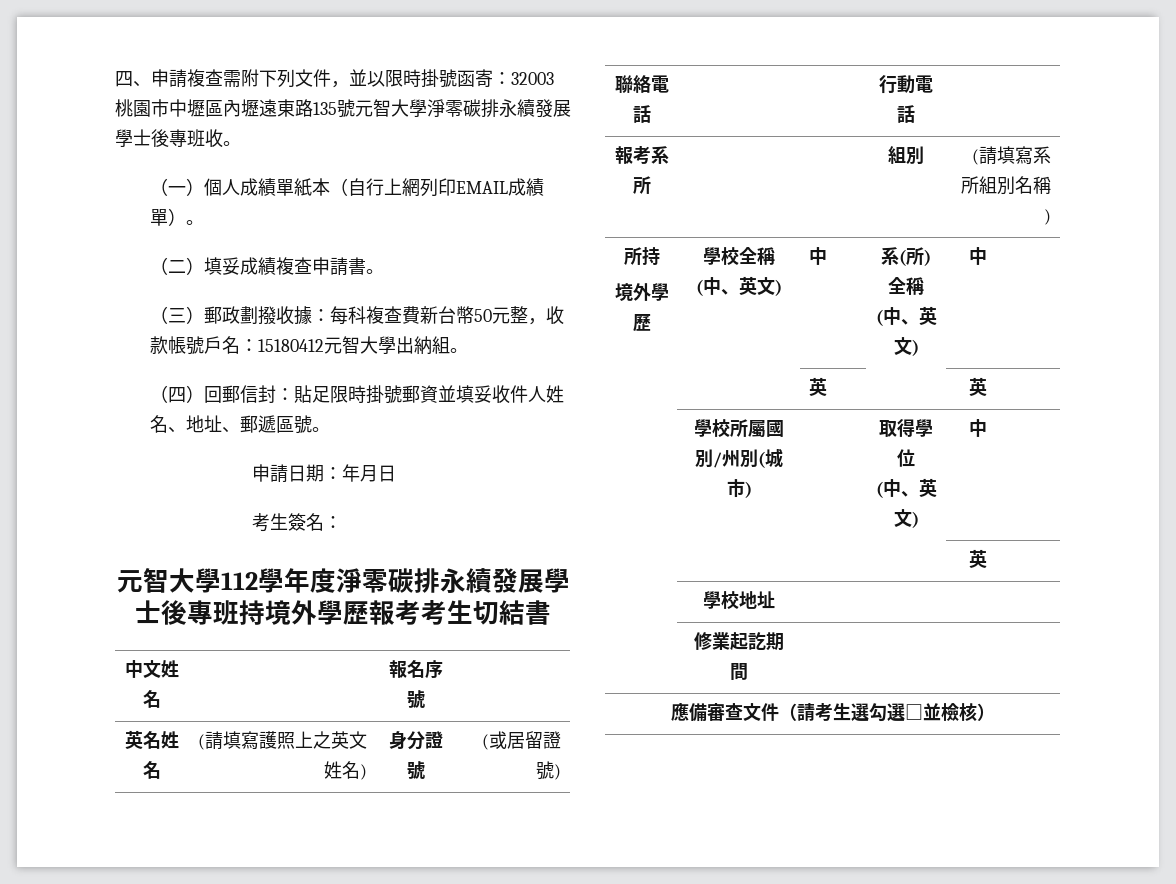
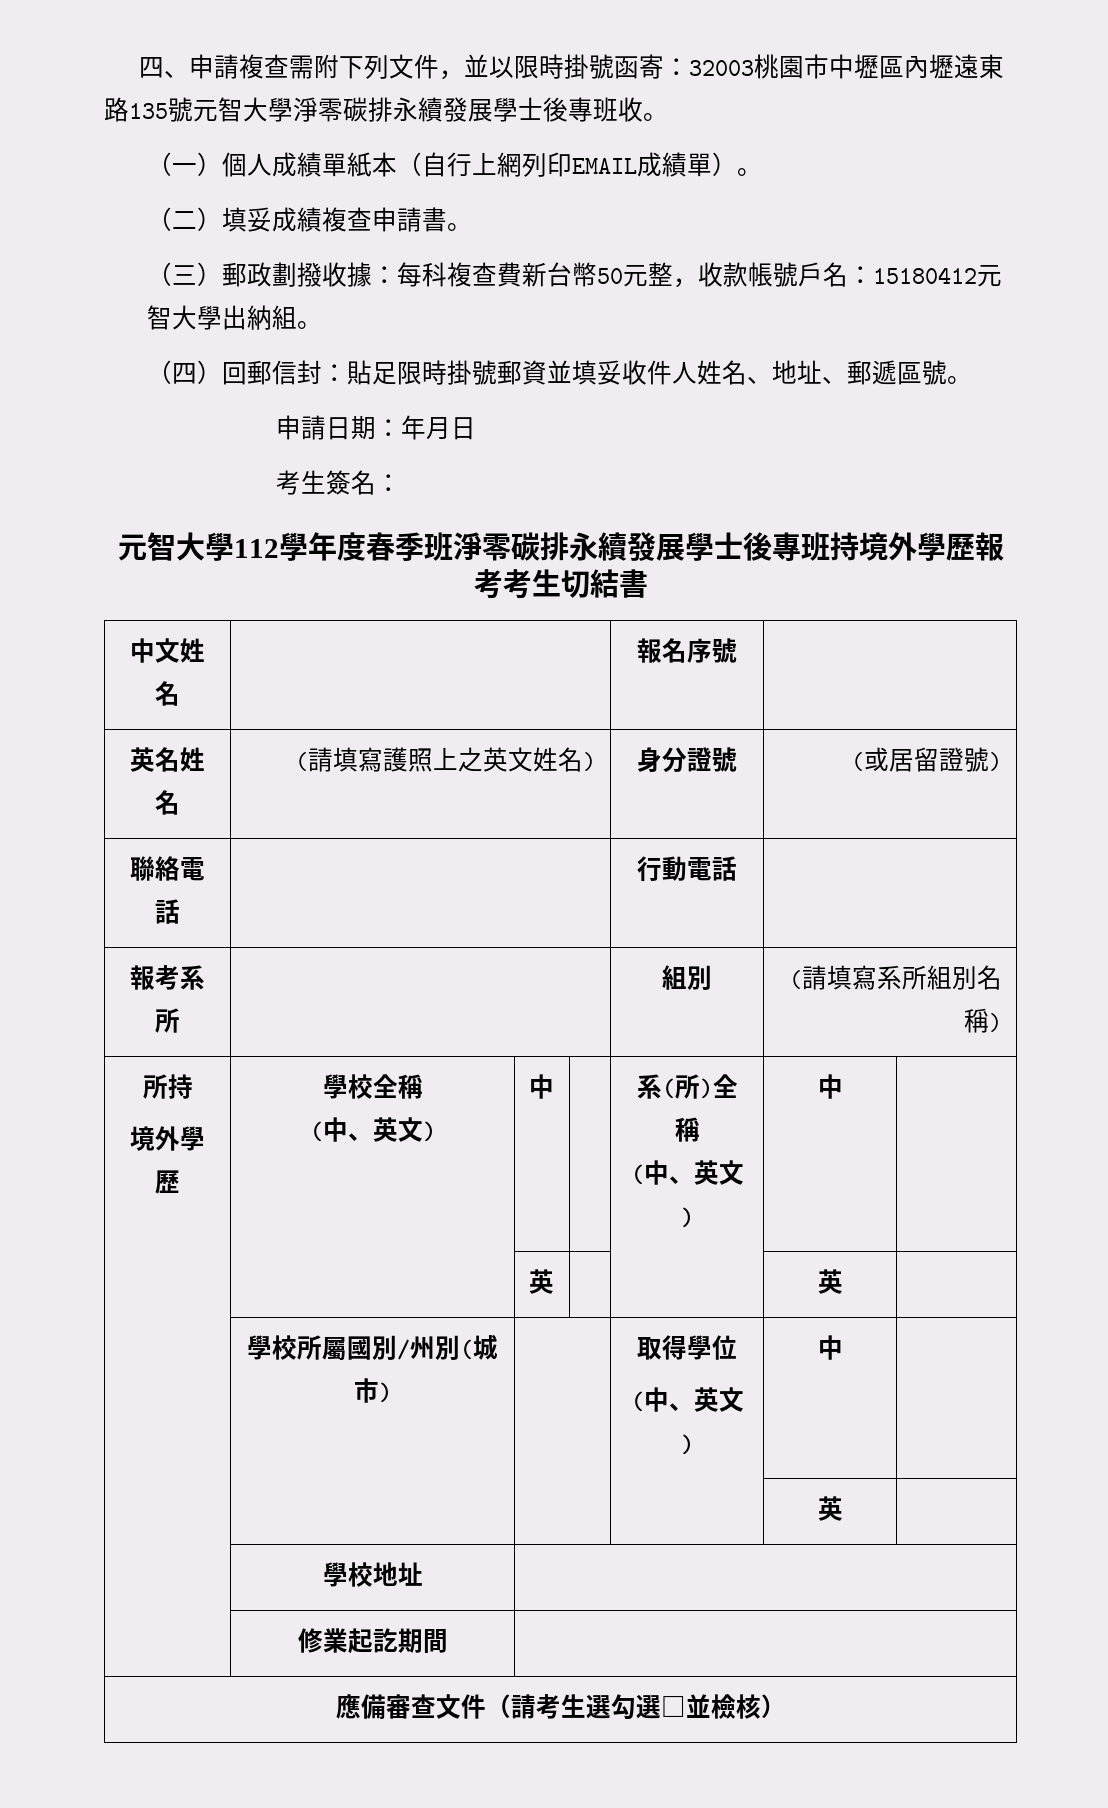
(336, 580) none -> [365,532,453,561] 春季班

